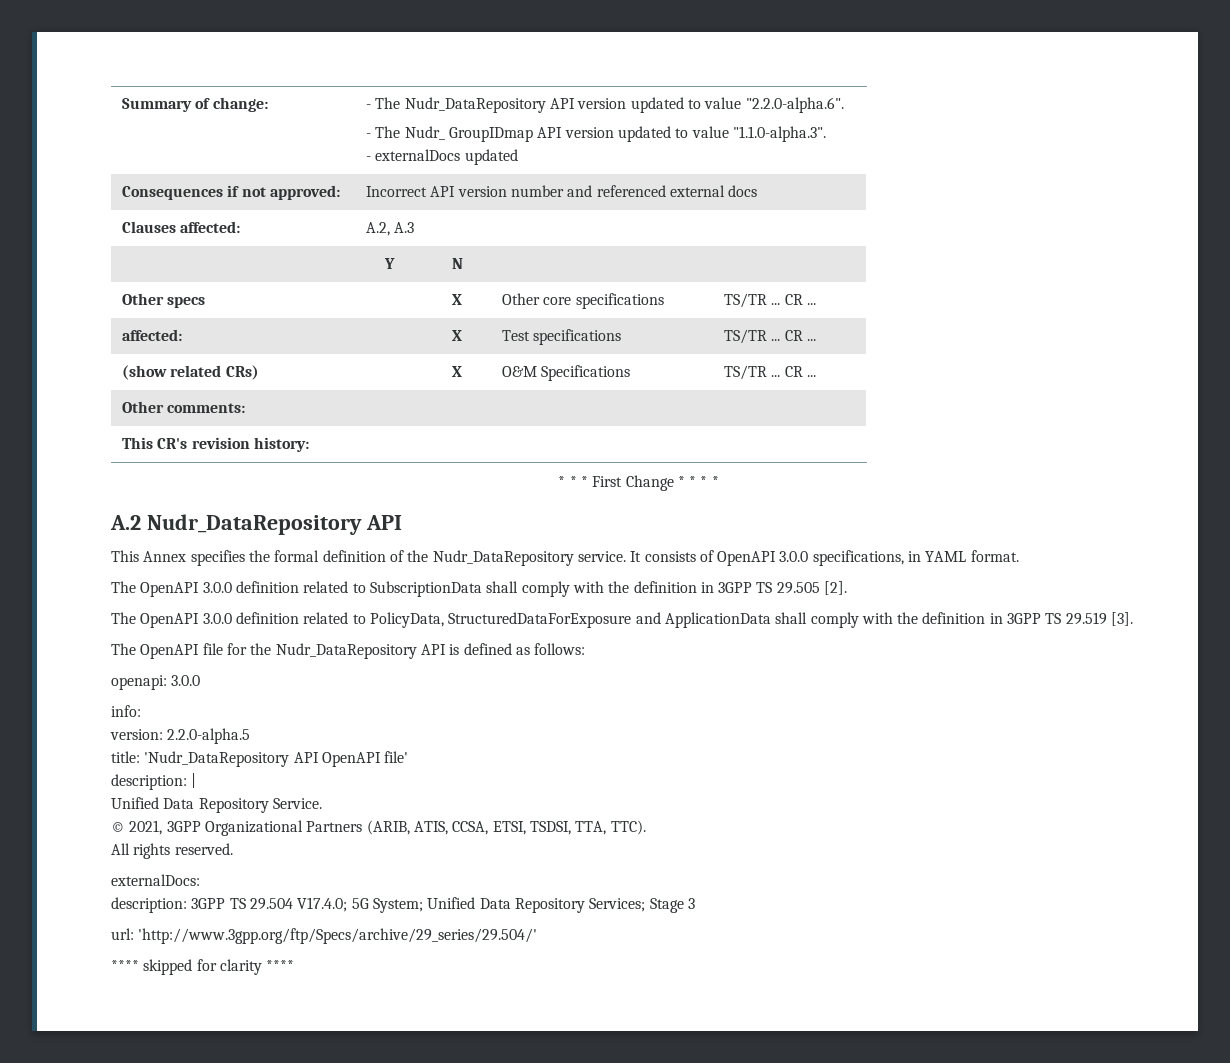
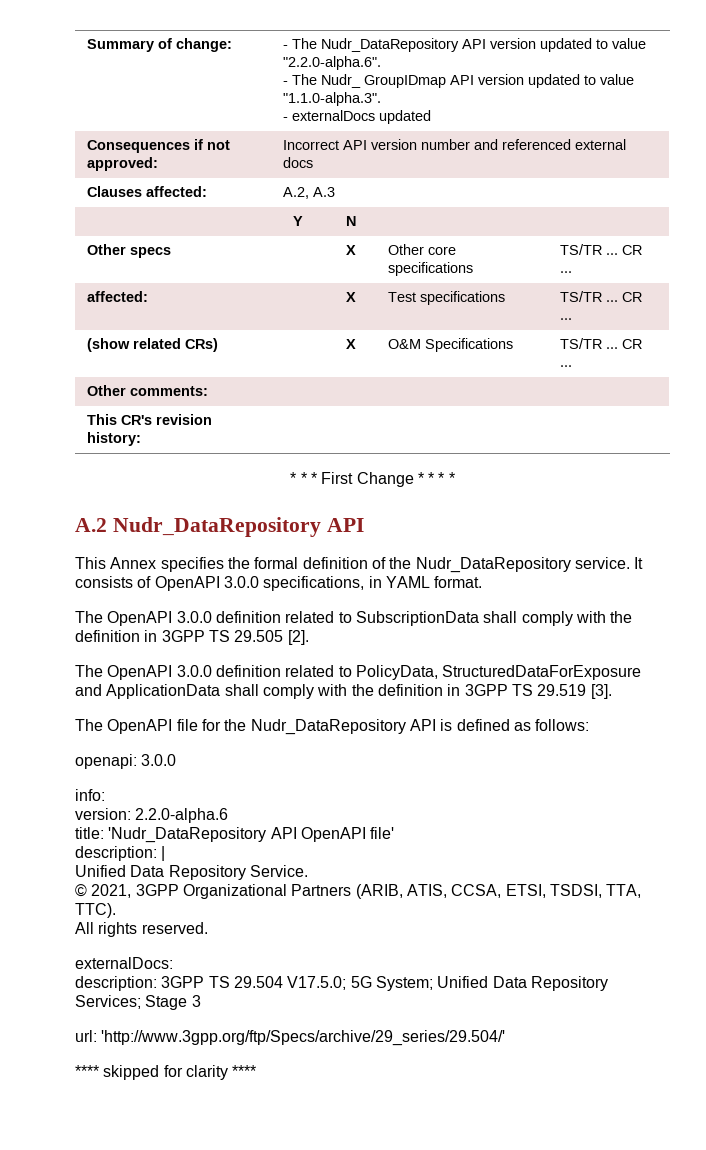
[167,728,251,744] 2.2.0-alpha.5 -> [135,808,229,823] 2.2.0-alpha.6
[297,897,348,912] V17.4.0; -> [287,976,347,990] V17.5.0;

